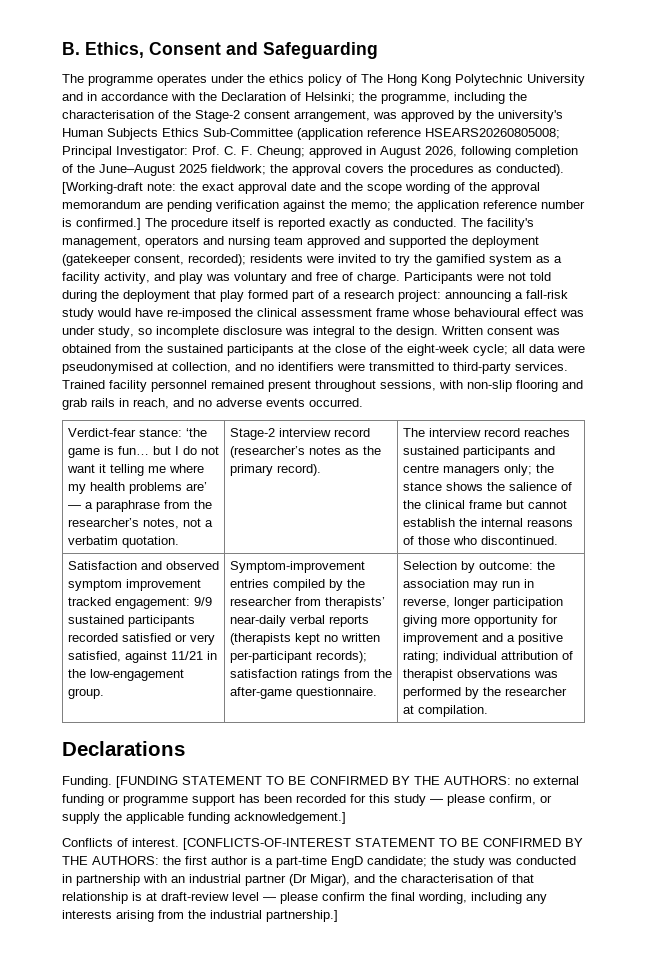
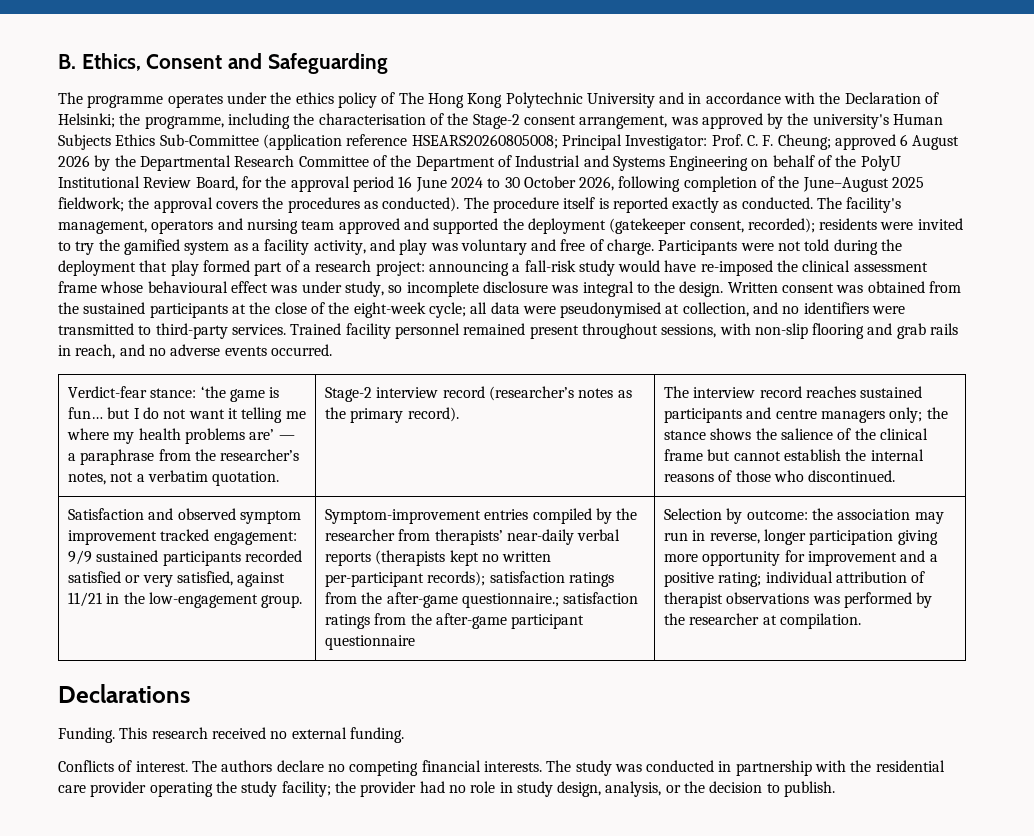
[366,146,421,158] in August -> [900,134,960,150] [58,155,901,171] [58,176,576,192] 6 August 2026 by the Departmental Research Committee of the Department of Industrial and Systems Engineering on behalf of the PolyU Institutional Review Board, for the approval period 16 June 2024 to 30 October
[62,182,540,194] [62,200,585,212] [62,218,141,230] [Working-draft note: the exact approval date and the scope wording of the approval memorandum are pending verification against the memo; the application reference number is confirmed.] -> (460, 204) none
[295,687,377,699] questionnaire. -> [461,592,639,608] [325,613,585,629] [325,635,416,650] questionnaire.; satisfaction ratings from the after-game participant questionnaire
[116,776,579,788] [62,794,552,806] [62,812,346,824] [62,838,583,850] [62,856,449,868] [FUNDING STATEMENT TO BE CONFIRMED BY THE AUTHORS: no external funding or programme support has been recorded for this study — please confirm, or supply the applicable funding acknowledgement.] // Conflicts of interest. [CONFLICTS-OF-INTEREST STATEMENT TO BE CONFIRMED BY THE AUTHORS: the first author is a part-time EngD candidate; the -> [119,727,404,743] [58,760,572,776] This research received no external funding. // Conflicts of interest. The authors declare no competing financial interests. The
[171,874,534,886] [62,892,547,904] [62,910,338,922] an industrial partner (Dr Migar), and the characterisation of that relationship is at draft-review level — please confirm the final wording, including any interests arising from the industrial partnership.] -> [850,760,945,772] [58,781,836,797] the residential care provider operating the study facility; the provider had no role in study design, analysis, or the decision to publish.

